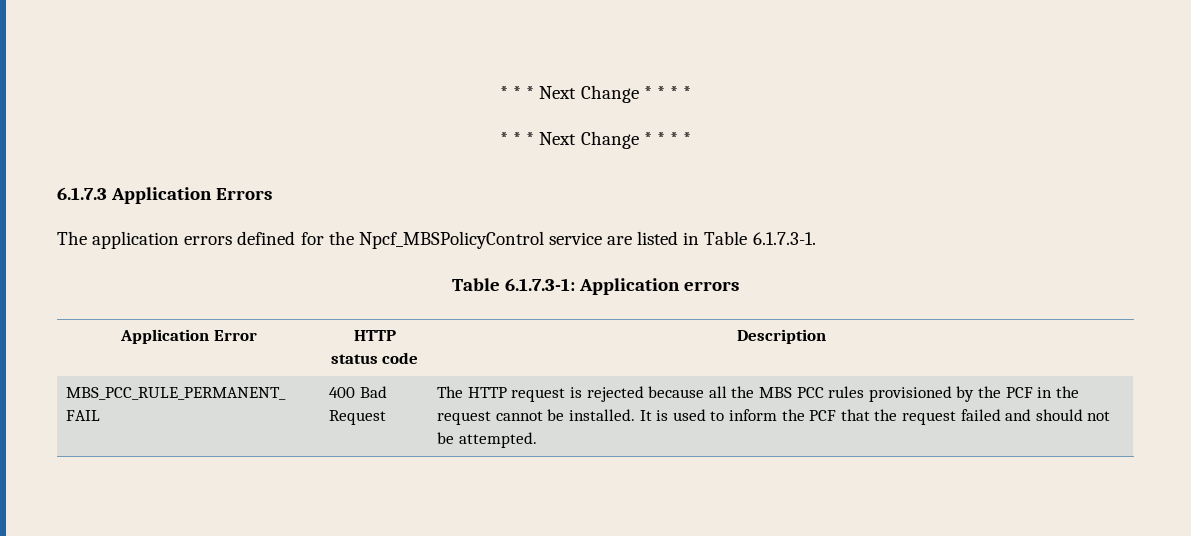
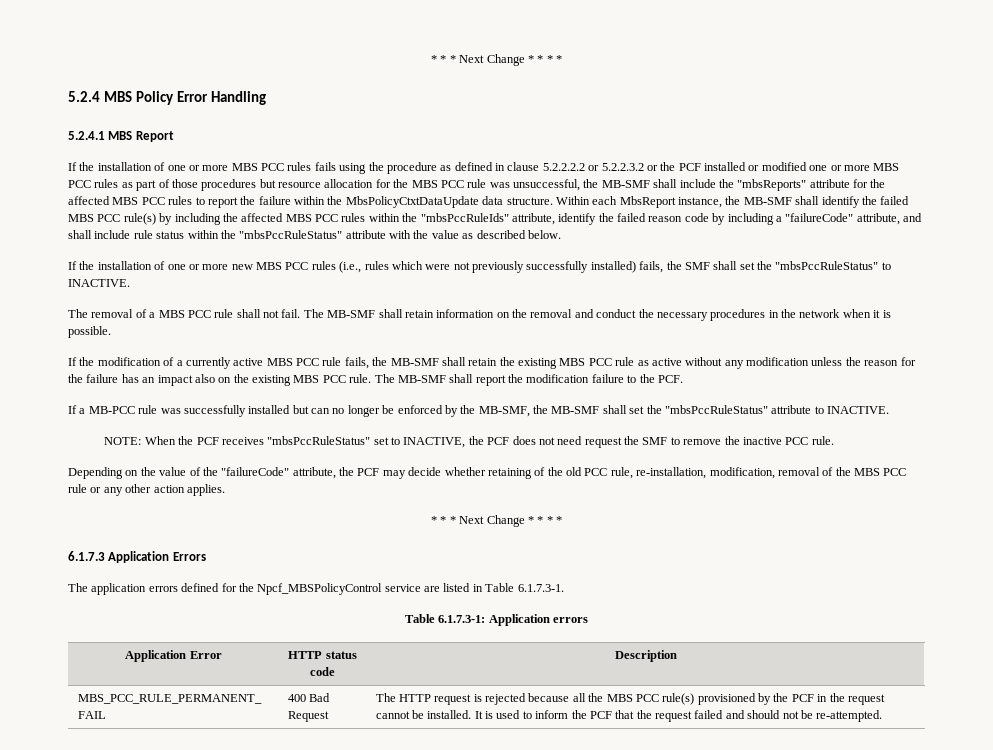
[499,85,692,103] * * * Next Change * * * * -> [431,54,562,66] [68,91,266,105] [68,131,174,142] [68,162,900,174] [68,179,886,191] [68,196,910,208] [68,213,922,225] [68,230,561,239] [68,261,891,273] [68,279,130,287] [68,309,891,321] [68,326,111,338] [68,357,916,369] [68,374,683,386] [68,405,889,417] [104,436,834,448] [68,467,907,479] [68,484,225,496] * * * Next Change * * * * // 5.2.4 MBS Policy Error Handling // 5.2.4.1 MBS Report // If the installation of one or more MBS PCC rules fails using the procedure as defined in clause 5.2.2.2.2 or 5.2.2.3.2 or the PCF installed or modified one or more MBS PCC rules as part of those procedures but resource allocation for the MBS PCC rule was unsuccessful, the MB-SMF shall include the "mbsReports" attribute for the affected MBS PCC rules to report the failure within the MbsPolicyCtxtDataUpdate data structure. Within each MbsReport instance, the MB-SMF shall identify the failed MBS PCC rule(s) by including the affected MBS PCC rules within the "mbsPccRuleIds" attribute, identify the failed reason code by including a "failureCode" attribute, and shall include rule status within the "mbsPccRuleStatus" attribute with the value as described below. // If the installation of one or more new MBS PCC rules (i.e., rules which were not previously successfully installed) fails, the SMF shall set the "mbsPccRuleStatus" to INACTIVE. // The removal of a MBS PCC rule shall not fail. The MB-SMF shall retain information on the removal and conduct the necessary procedures in the network when it is possible. // If the modification of a currently active MBS PCC rule fails, the MB-SMF shall retain the existing MBS PCC rule as active without any modification unless the reason for the failure has an impact also on the existing MBS PCC rule. The MB-SMF shall report the modification failure to the PCF. // If a MB-PCC rule was successfully installed but can no longer be enforced by the MB-SMF, the MB-SMF shall set the "mbsPccRuleStatus" attribute to INACTIVE. // NOTE: When the PCF receives "mbsPccRuleStatus" set to INACTIVE, the PCF does not need request the SMF to remove the inactive PCC rule. // Depending on the value of the "failureCode" attribute, the PCF may decide whether retaining of the old PCC rule, re-installation, modification, removal of the MBS PCC rule or any other action applies.
[828,386,865,398] rules -> [662,693,695,705] rule(s)
[458,432,537,448] attempted. -> [816,710,883,722] re-attempted.

